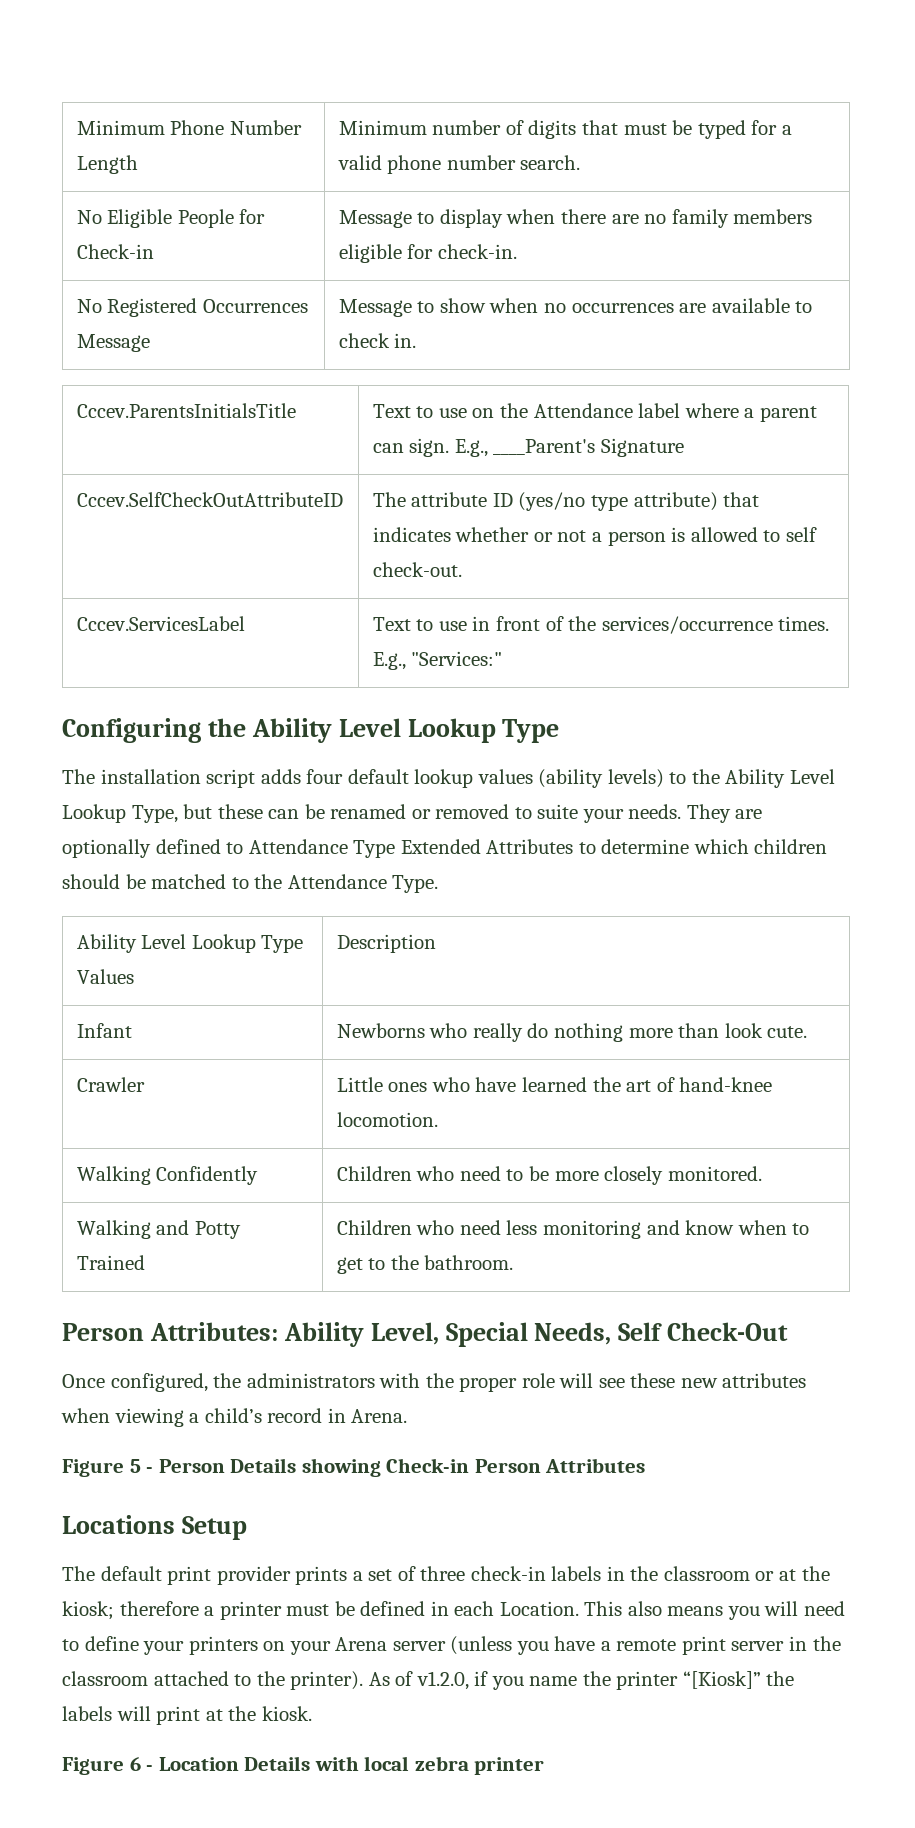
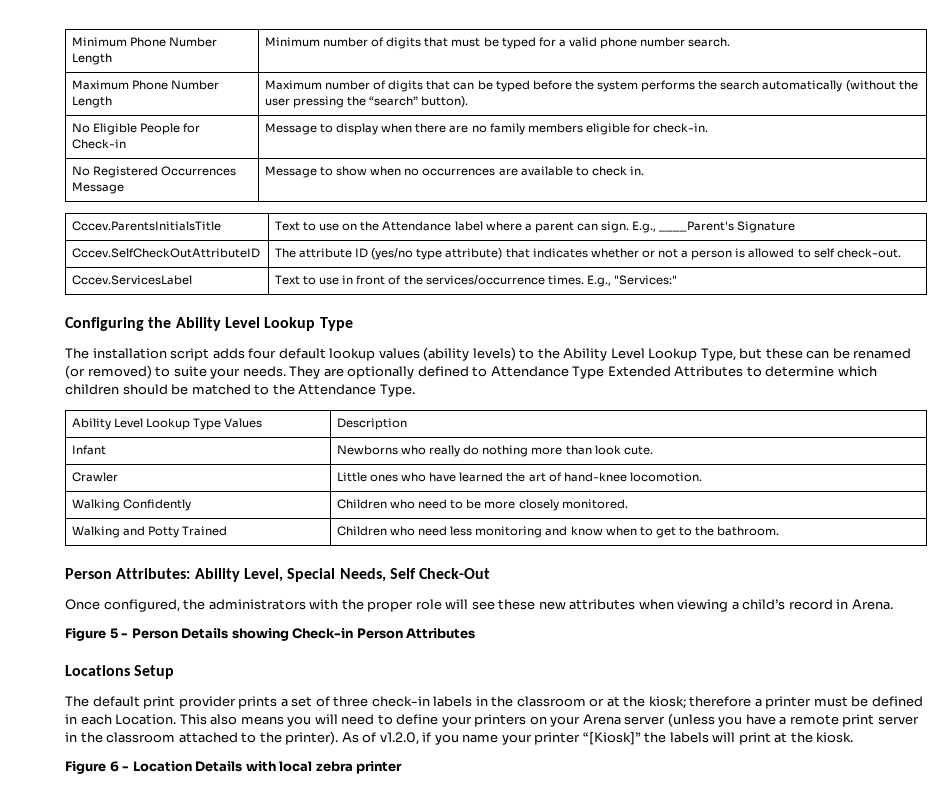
(581, 162) none -> [71,80,220,90] [71,96,112,108] [264,80,918,92] [264,96,469,108] // Maximum Phone Number Length | Maximum number of digits that can be typed before the system performs the search automatically (without the user pressing the “search” button).
[411,804,510,819] or removed -> [65,365,152,379] (or removed)
[582,1671,611,1686] the -> [501,734,532,745] your

